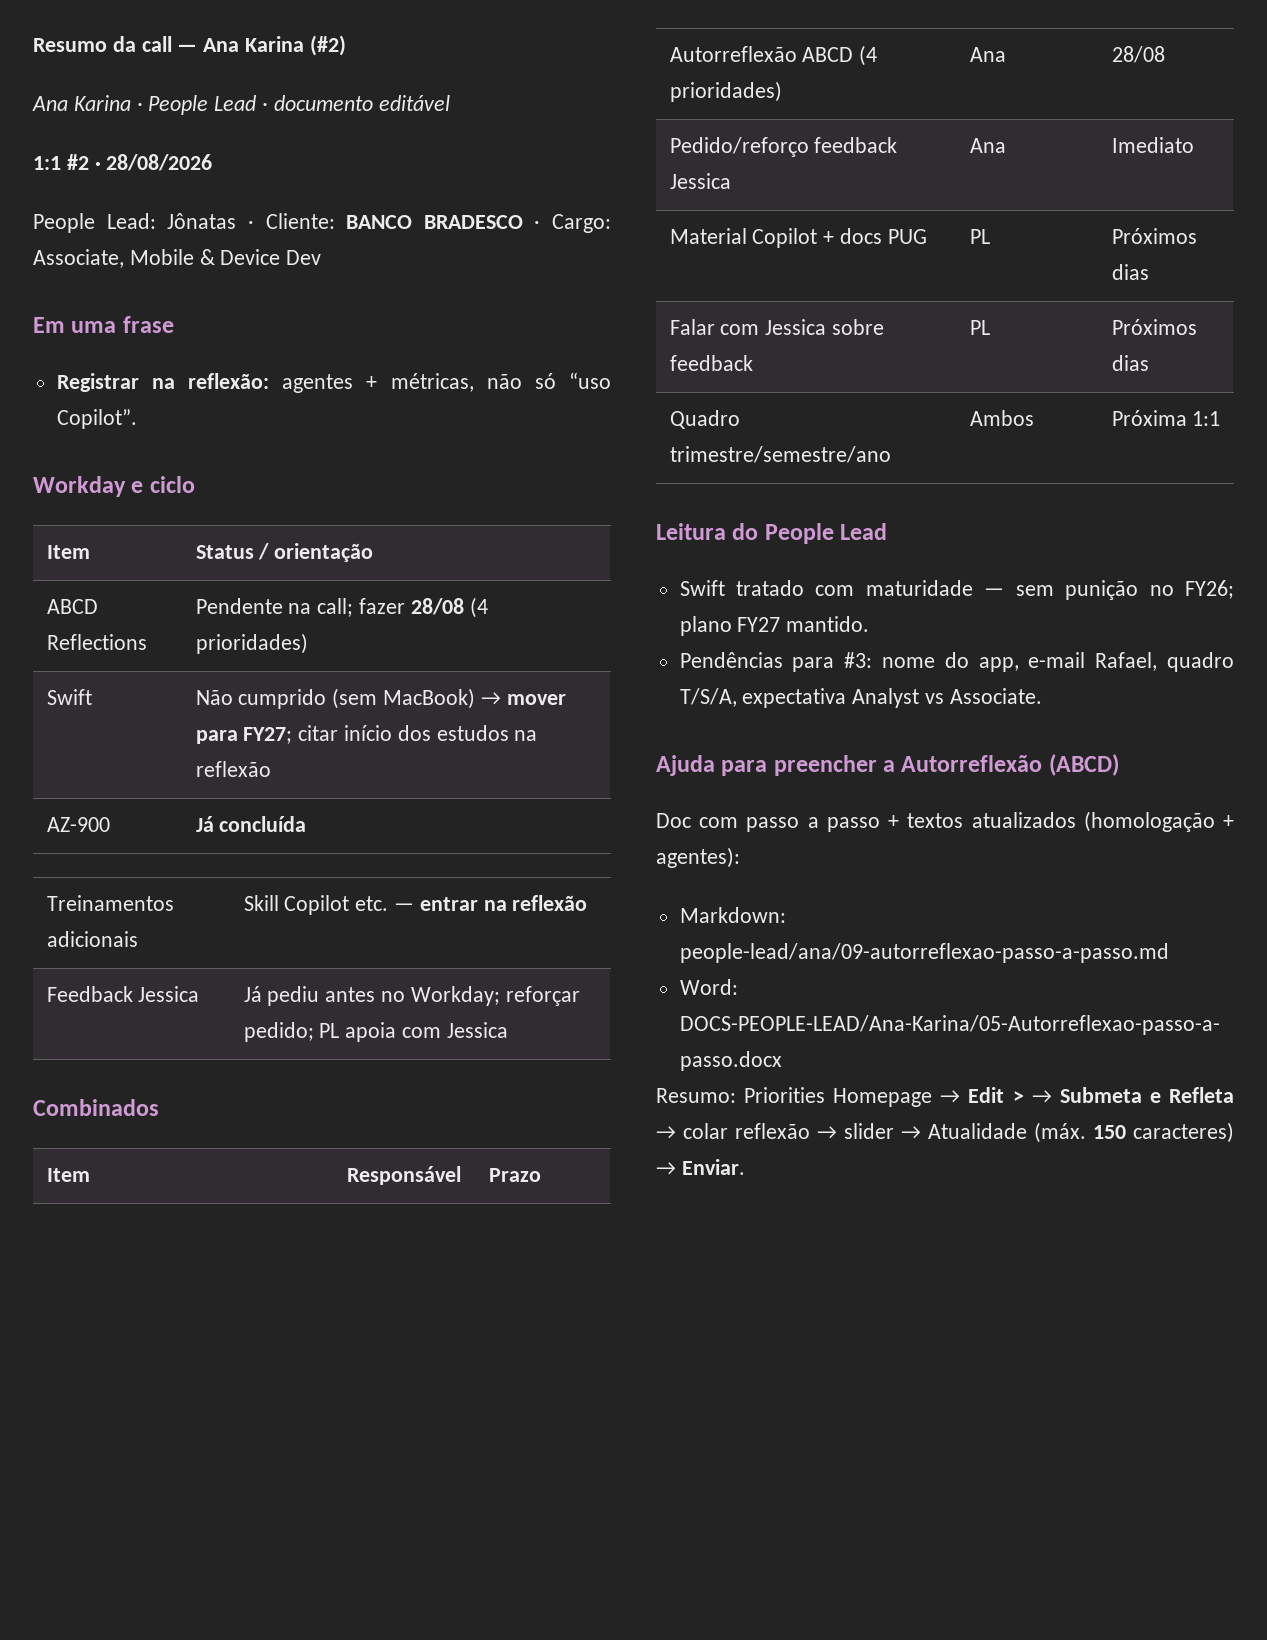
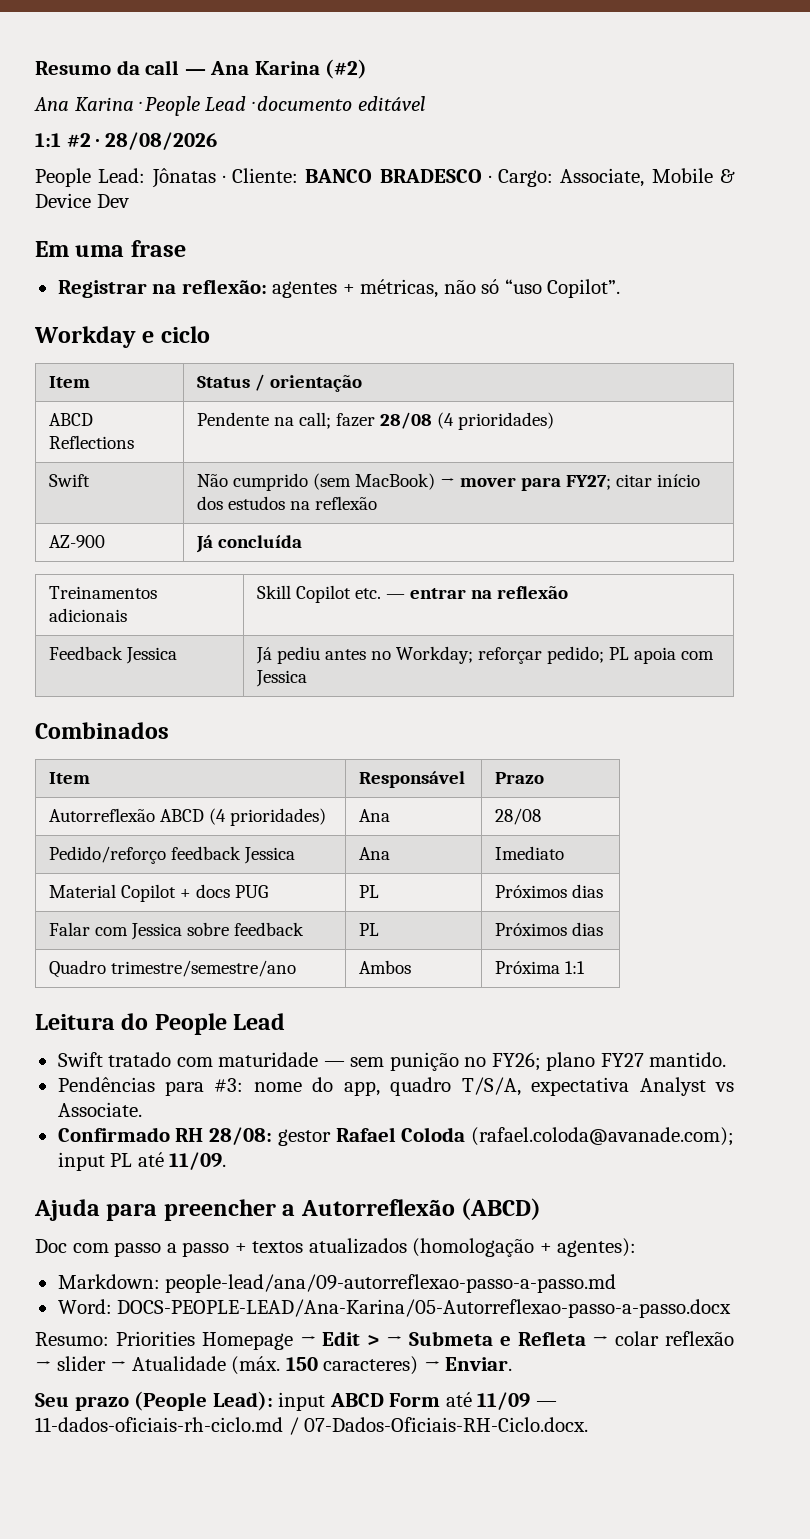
[1028,652,1158,671] e-mail Rafael, -> (380, 1088) none
(1042, 696) none -> [57,1127,734,1146] [57,1152,227,1171] // Confirmado RH 28/08: gestor Rafael Coloda (rafael.coloda@avanade.com); input PL até 11/09.
(745, 1167) none -> [35,1391,557,1411] [35,1417,589,1435] // Seu prazo (People Lead): input ABCD Form até 11/09 — 11-dados-oficiais-rh-ciclo.md / 07-Dados-Oficiais-RH-Ciclo.docx.

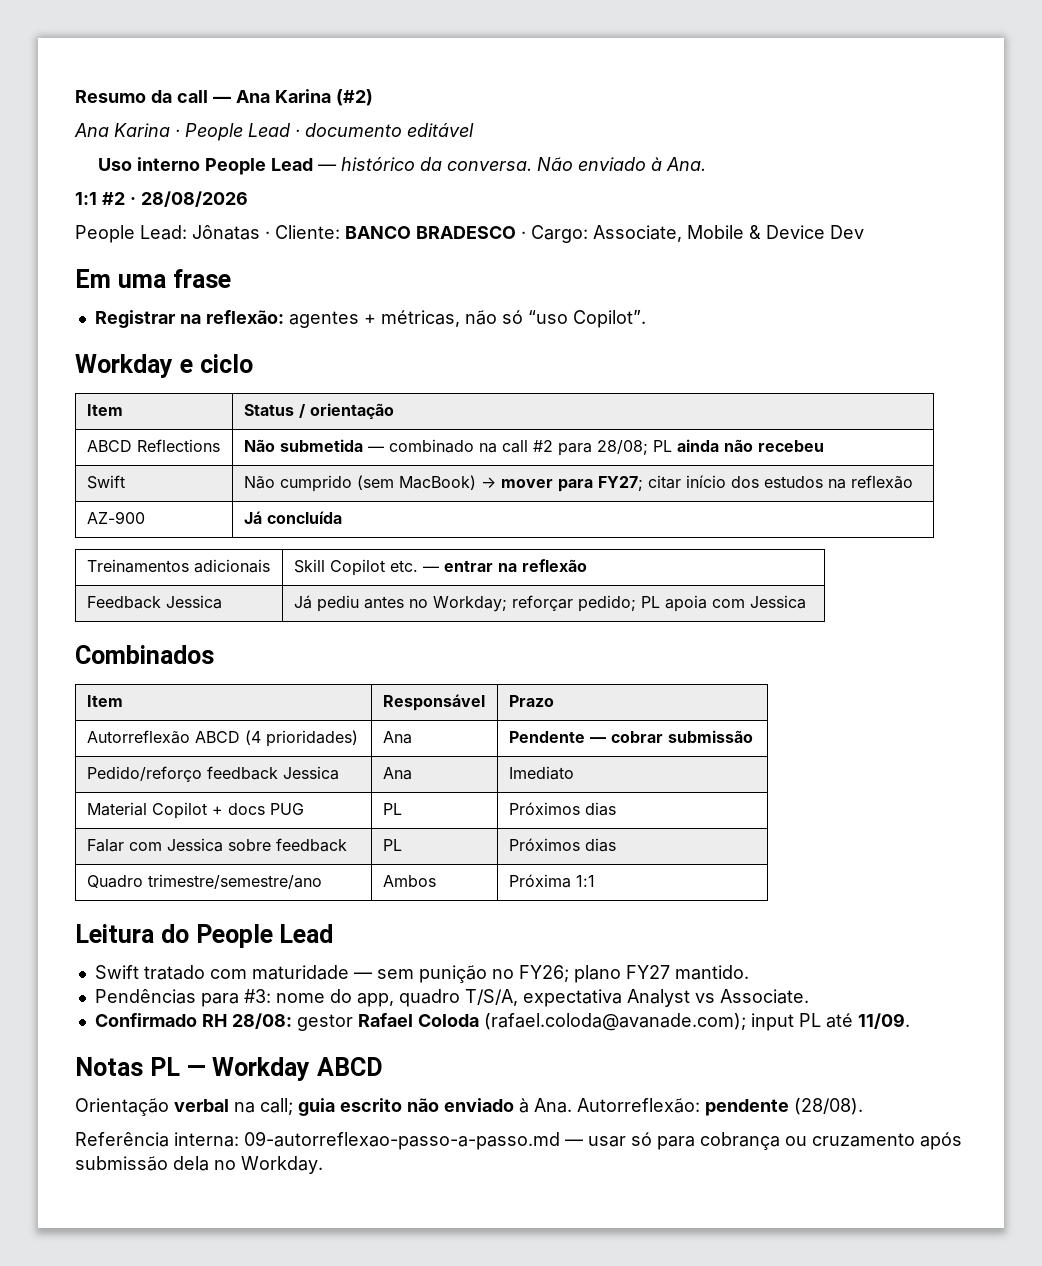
(425, 103) none -> [97,157,706,175] // Uso interno People Lead — histórico da conversa. Não enviado à Ana.
[197,412,555,430] Pendente na call; fazer 28/08 (4 prioridades) -> [243,439,824,456] Não submetida — combinado na call #2 para 28/08; PL ainda não recebeu
[495,808,542,825] 28/08 -> [508,730,753,743] Pendente — cobrar submissão
[34,1198,542,1221] [35,1238,637,1257] [57,1274,617,1293] [57,1299,732,1318] [35,1331,734,1350] [35,1356,513,1375] [35,1391,557,1411] [35,1417,589,1435] Ajuda para preencher a Autorreflexão (ABCD) // Doc com passo a passo + textos atualizados (homologação + agentes): // Markdown: people-lead/ana/09-autorreflexao-passo-a-passo.md // Word: DOCS-PEOPLE-LEAD/Ana-Karina/05-Autorreflexao-passo-a-passo.docx // Resumo: Priorities Homepage → Edit > → Submeta e Refleta → colar reflexão → slider → Atualidade (máx. 150 caracteres) → Enviar. // Seu prazo (People Lead): input ABCD Form até 11/09 — 11-dados-oficiais-rh-ciclo.md / 07-Dados-Oficiais-RH-Ciclo.docx. -> [75,1057,383,1081] [75,1098,863,1116] [75,1131,962,1150] [75,1156,323,1174] Notas PL — Workday ABCD // Orientação verbal na call; guia escrito não enviado à Ana. Autorreflexão: pendente (28/08). // Referência interna: 09-autorreflexao-passo-a-passo.md — usar só para cobrança ou cruzamento após submissão dela no Workday.

